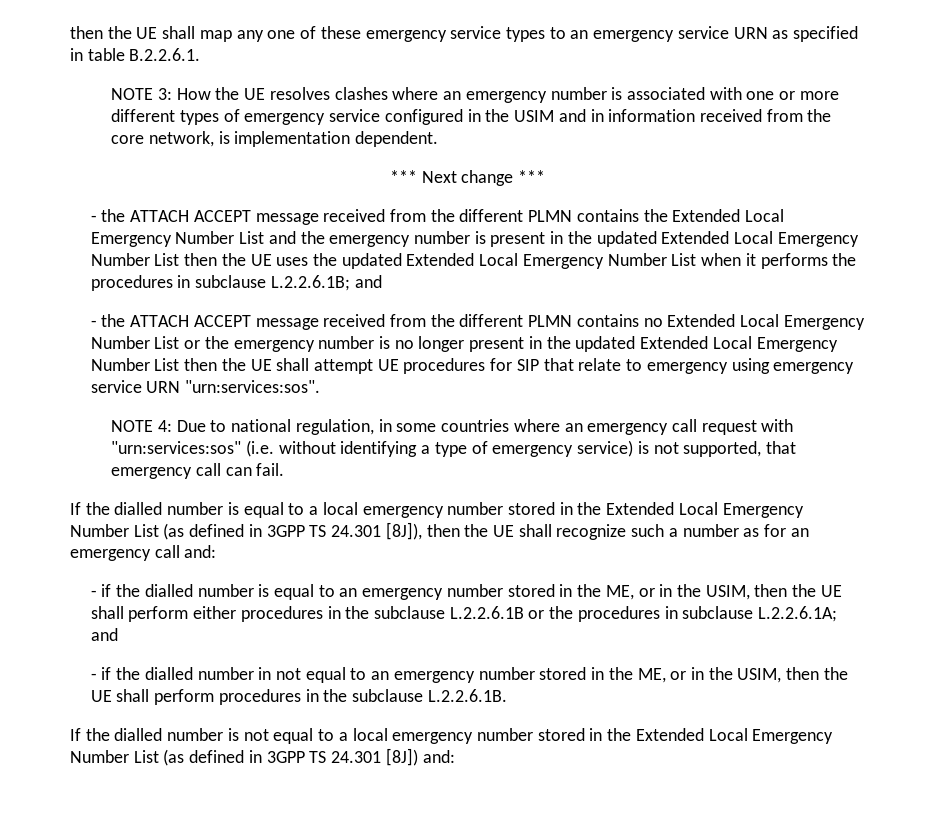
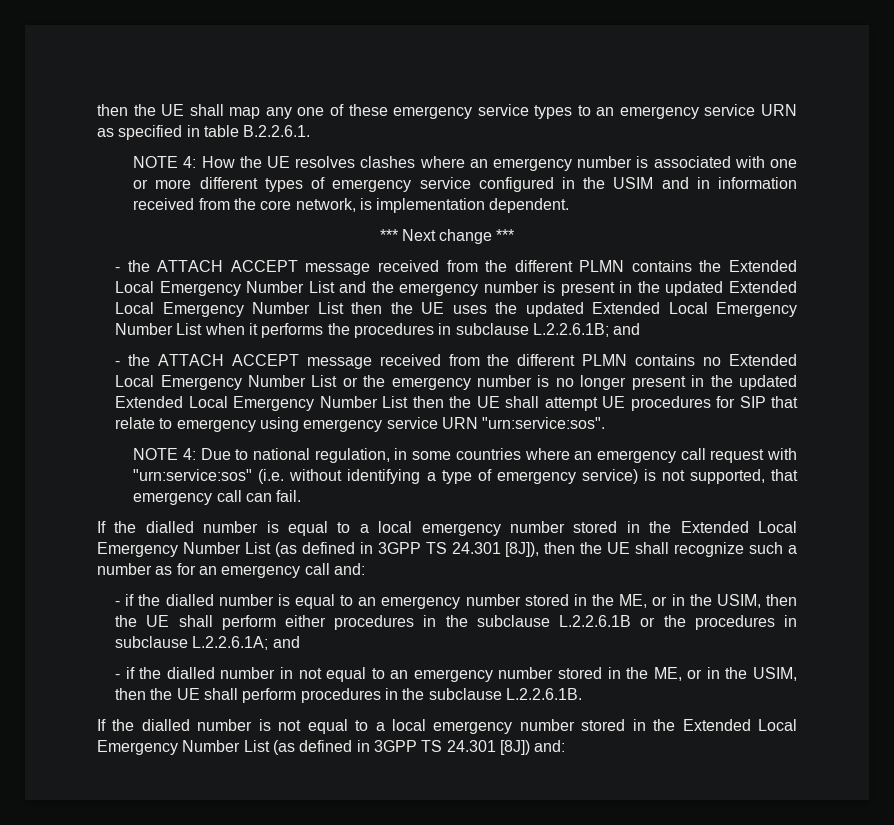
[157,88,172,100] 3: -> [183,156,197,168] 4:
[185,380,321,393] "urn:services:sos". -> [482,417,606,429] "urn:service:sos".
[111,441,242,454] "urn:services:sos" -> [133,469,253,481] "urn:service:sos"

